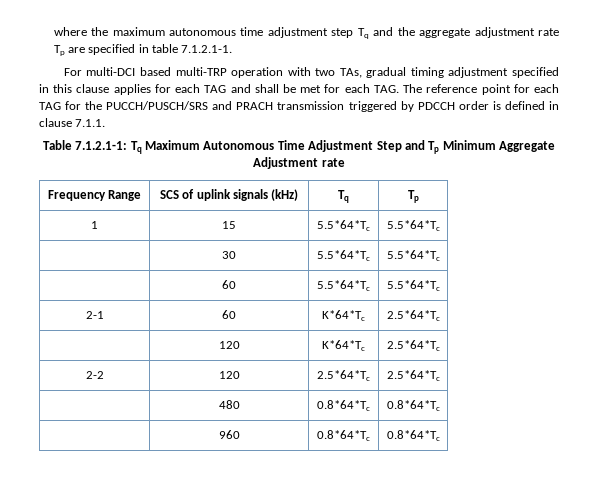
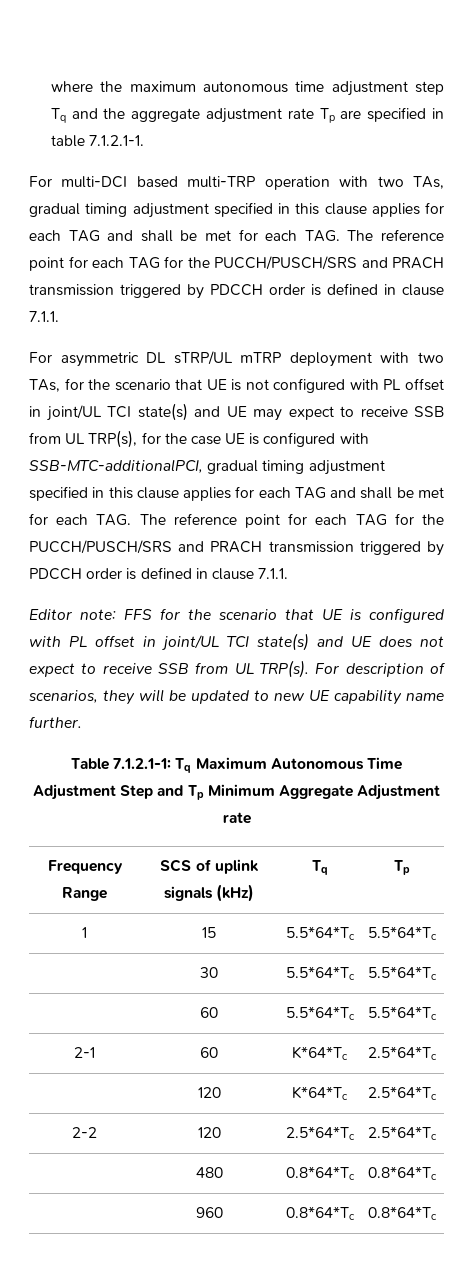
(106, 123) none -> [29,351,444,367] [29,378,444,393] [29,403,444,421] [29,430,369,448] [29,459,385,475] [29,486,444,501] [29,513,444,528] [29,540,444,556] [29,567,289,580] [29,608,444,623] [29,633,444,651] [29,660,446,678] [29,689,444,705] [29,716,82,728] // For asymmetric DL sTRP/UL mTRP deployment with two TAs, for the scenario that UE is not configured with PL offset in joint/UL TCI state(s) and UE may expect to receive SSB from UL TRP(s), for the case UE is configured with SSB-MTC-additionalPCI, gradual timing adjustment specified in this clause applies for each TAG and shall be met for each TAG. The reference point for each TAG for the PUCCH/PUSCH/SRS and PRACH transmission triggered by PDCCH order is defined in clause 7.1.1. // Editor note: FFS for the scenario that UE is configured with PL offset in joint/UL TCI state(s) and UE does not expect to receive SSB from UL TRP(s). For description of scenarios, they will be updated to new UE capability name further.

